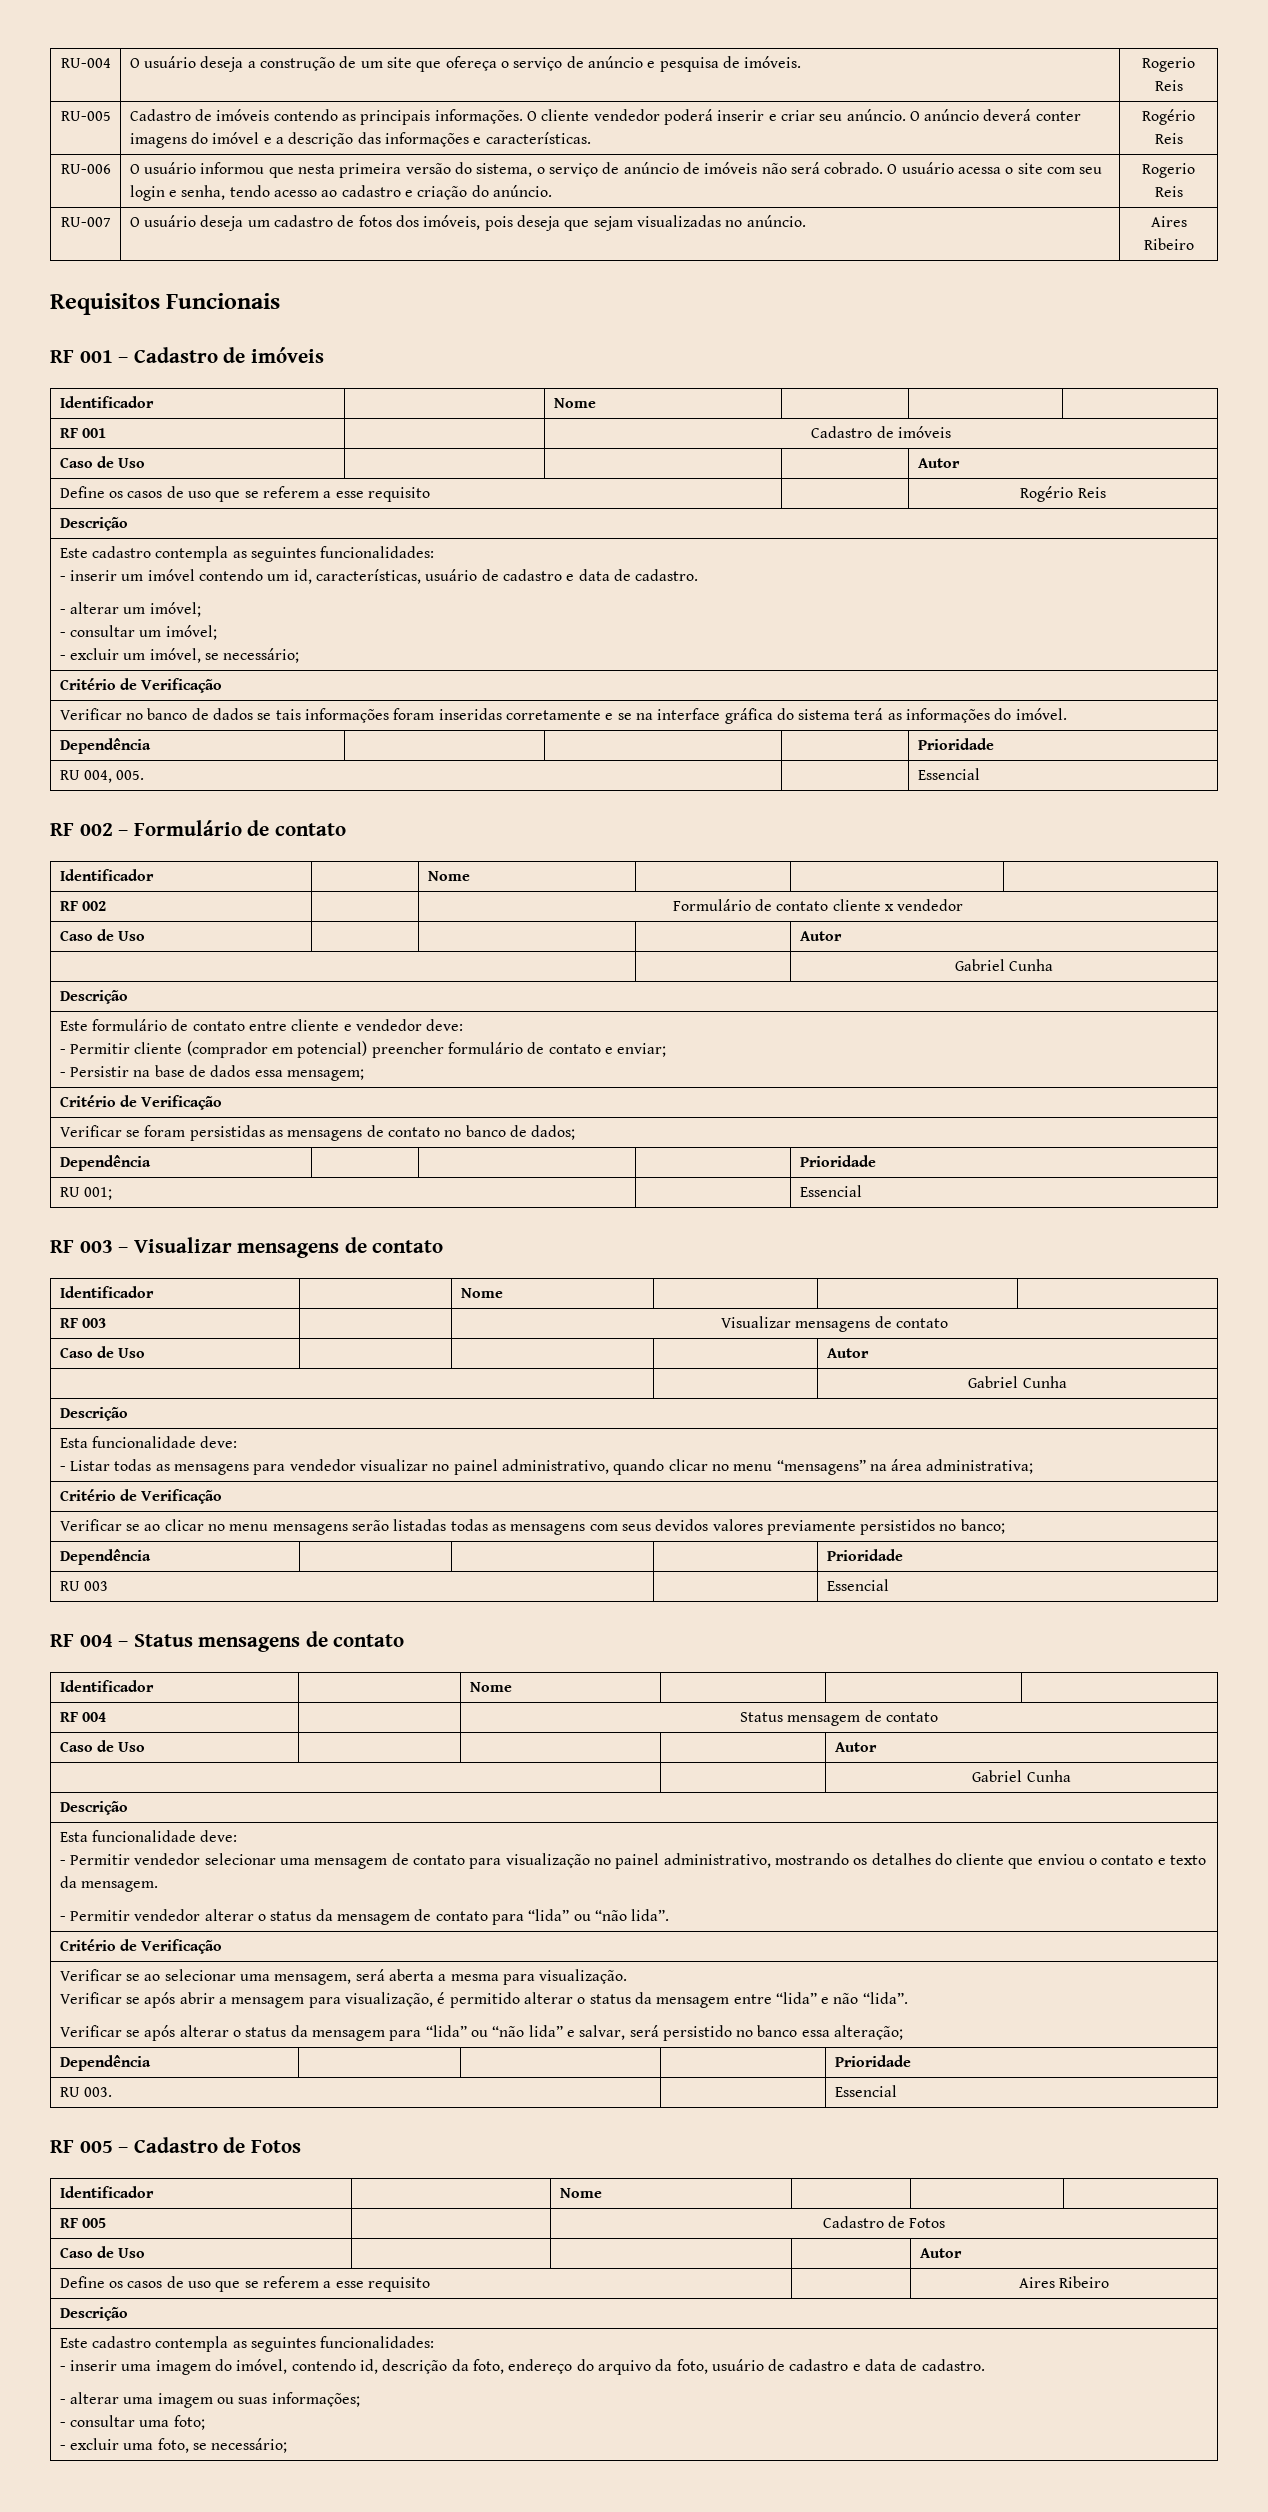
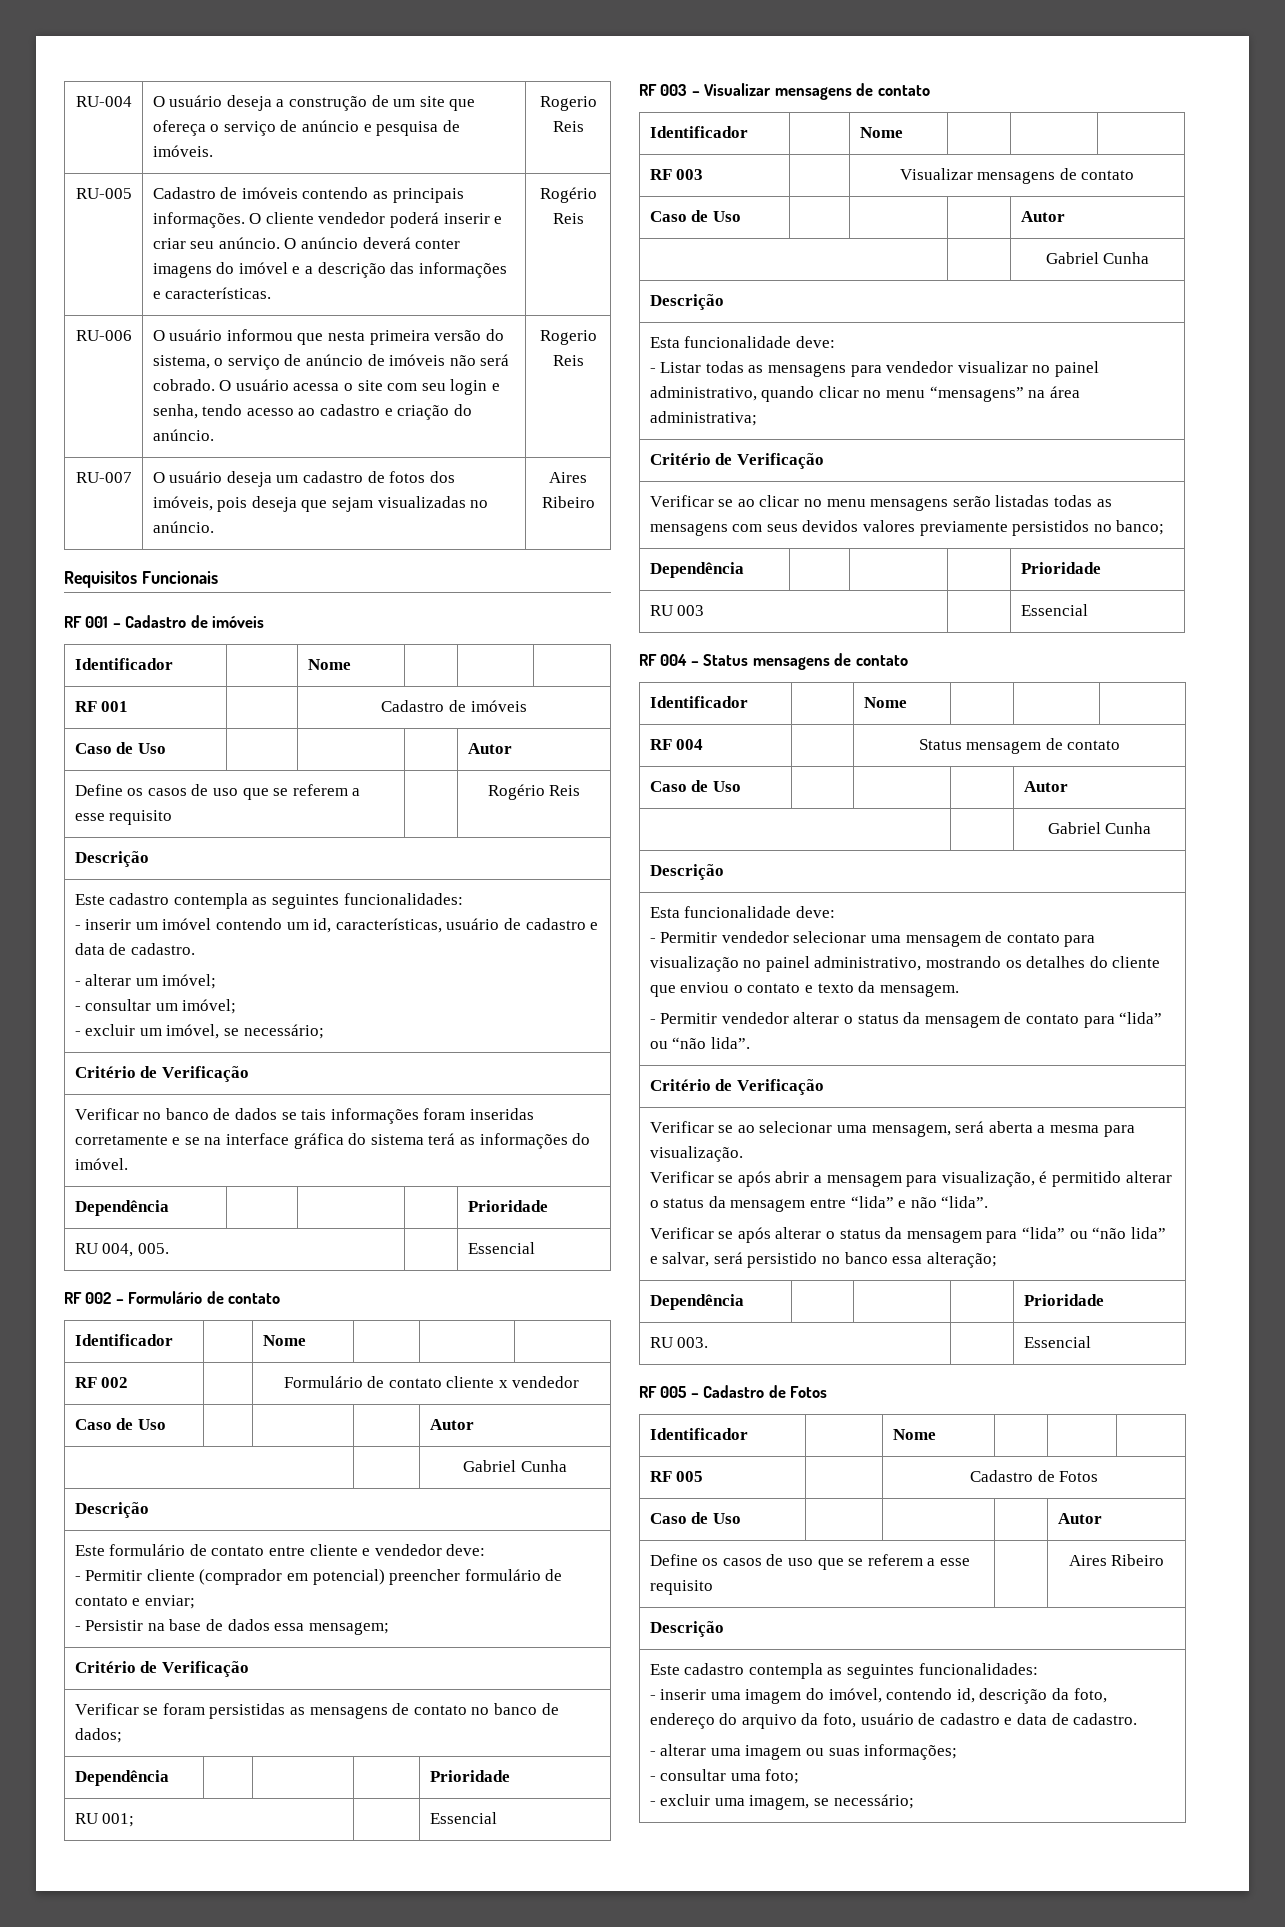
[157,2438,189,2453] foto, -> [749,1795,810,1810] imagem,

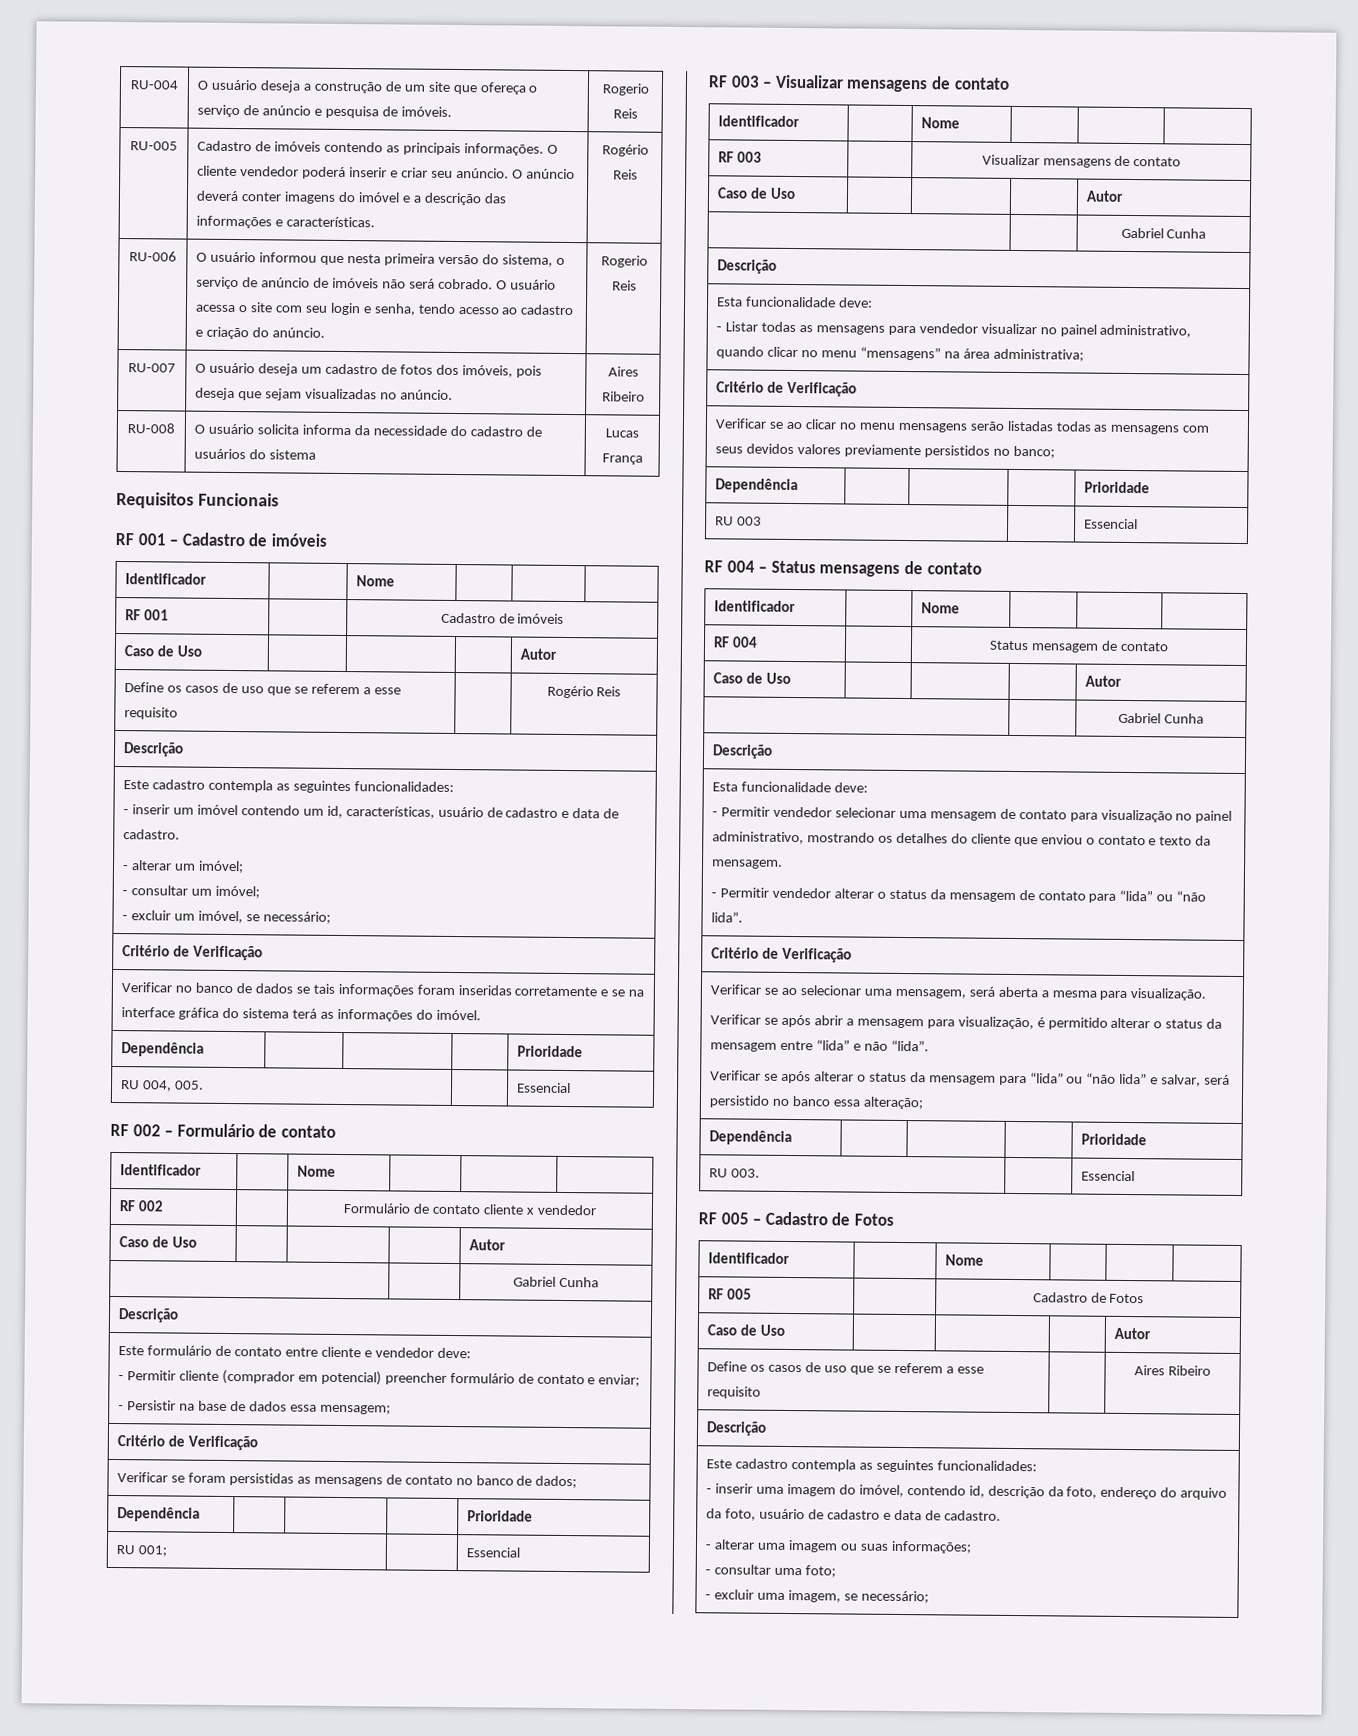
(595, 502) none -> [127,423,175,434] [194,423,542,437] [194,448,317,460] [605,428,639,438] [601,453,643,465] // RU-008 | O usuário solicita informa da necessidade do cadastro de usuários do sistema | Lucas França

